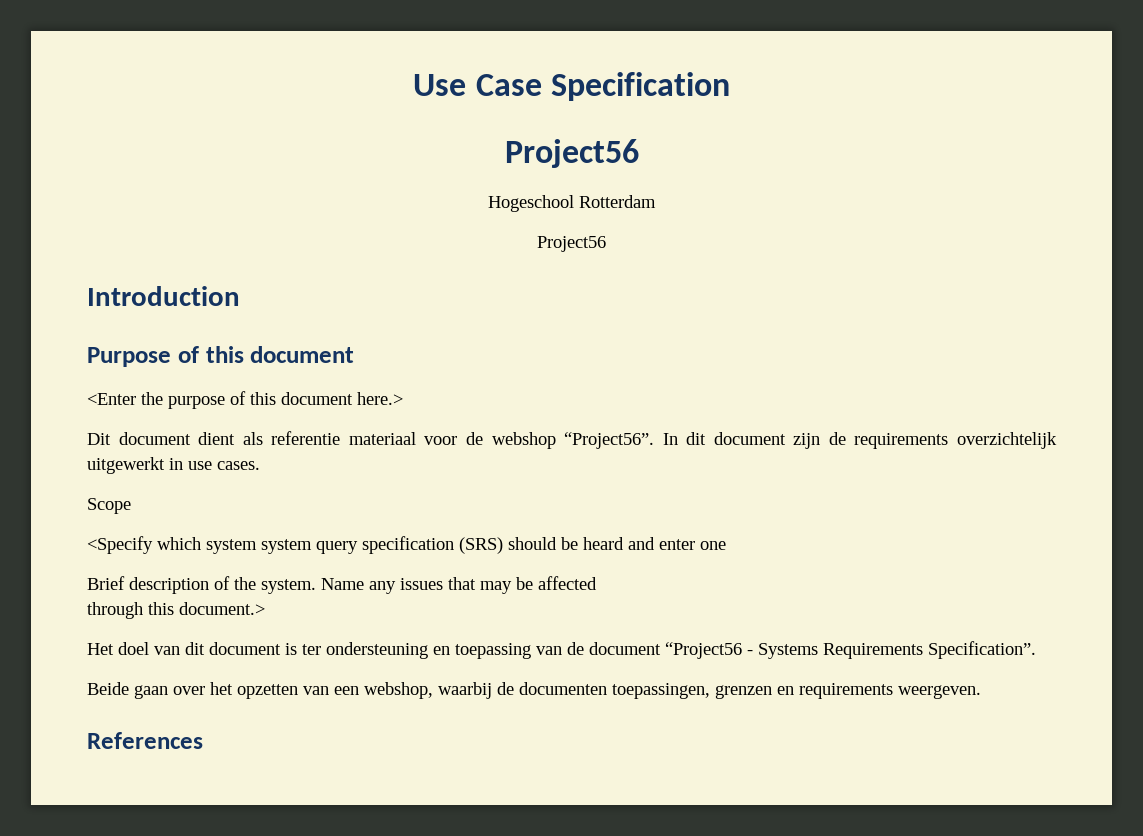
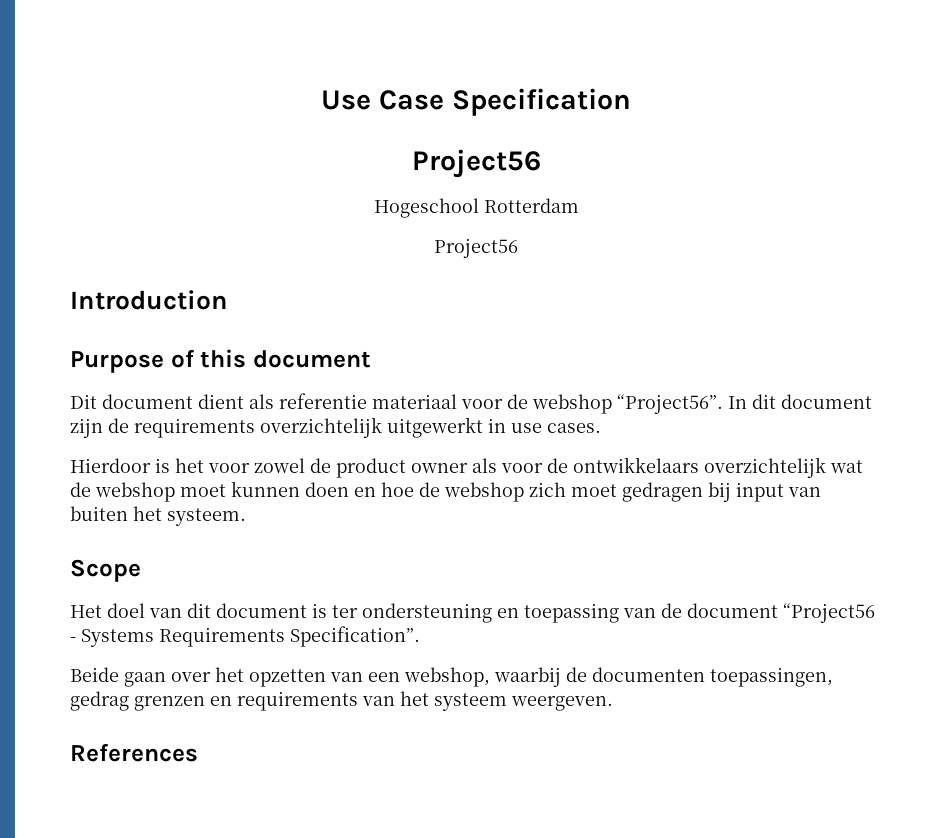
[87,391,403,409] // <Enter the purpose of this document here.> -> (371, 359) none
[87,498,131,514] [87,536,726,554] [87,576,597,594] [87,602,265,619] Scope // <Specify which system system query specification (SRS) should be heard and enter one // Brief description of the system. Name any issues that may be affected // through this document.> -> [70,457,863,478] [70,481,821,502] [70,506,246,526] [70,559,141,582] Hierdoor is het voor zowel de product owner als voor de ontwikkelaars overzichtelijk wat de webshop moet kunnen doen en hoe de webshop zich moet gedragen bij input van buiten het systeem. // Scope
(710, 691) none -> [70,691,129,711] gedrag
(893, 691) none -> [362,691,507,711] van het systeem

